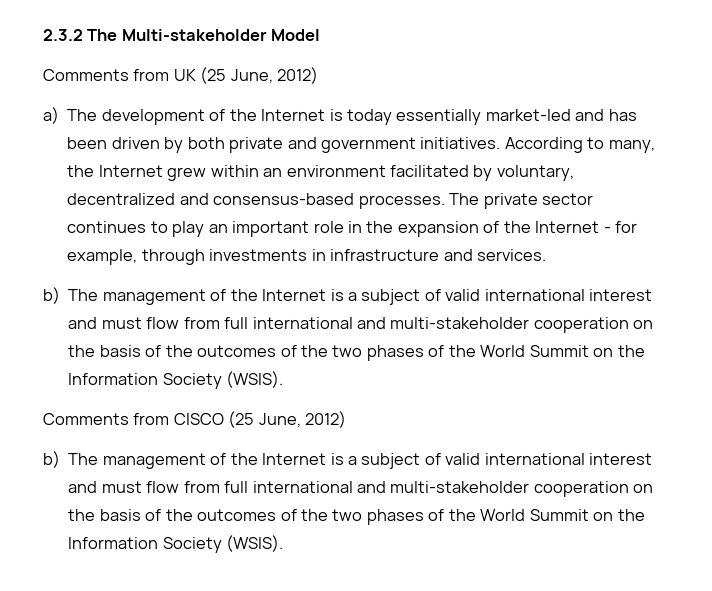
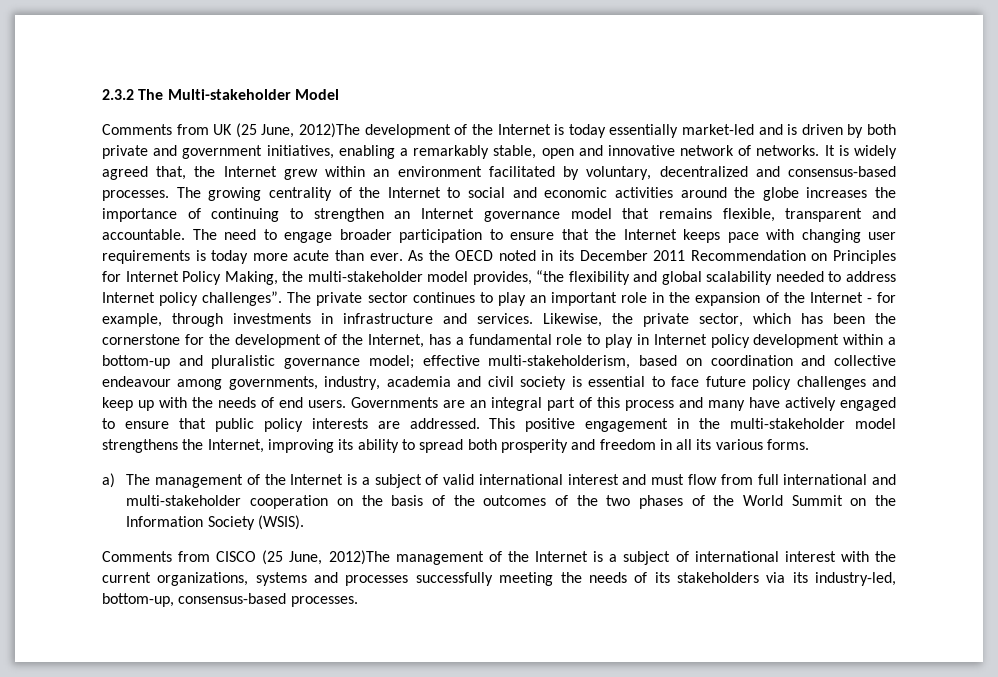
[277,67,319,84] [43,107,98,124] 2012) // a) The -> [299,123,361,138] 2012)The
[608,109,637,121] [67,137,108,149] has been -> [787,124,798,135] is
[420,137,655,153] initiatives. According to many, -> [266,145,897,159] [102,166,187,180] initiatives, enabling a remarkably stable, open and innovative network of networks. It is widely agreed that,
(480, 199) none -> [208,187,896,201] [102,208,897,222] [102,229,896,243] [102,250,896,264] [102,270,896,285] [102,291,312,306] growing centrality of the Internet to social and economic activities around the globe increases the importance of continuing to strengthen an Internet governance model that remains flexible, transparent and accountable. The need to engage broader participation to ensure that the Internet keeps pace with changing user requirements is today more acute than ever. As the OECD noted in its December 2011 Recommendation on Principles for Internet Policy Making, the multi-stakeholder model provides, “the flexibility and global scalability needed to address Internet policy challenges”. The
[43,287,60,304] // b) -> [543,313,896,327] [102,334,897,348] [102,355,897,369] [102,376,897,390] [102,397,896,411] [102,418,897,432] [102,439,810,453] [102,473,115,488] Likewise, the private sector, which has been the cornerstone for the development of the Internet, has a fundamental role to play in Internet policy development within a bottom-up and pluralistic governance model; effective multi-stakeholderism, based on coordination and collective endeavour among governments, industry, academia and civil society is essential to face future policy challenges and keep up with the needs of end users. Governments are an integral part of this process and many have actively engaged to ensure that public policy interests are addressed. This positive engagement in the multi-stakeholder model strengthens the Internet, improving its ability to spread both prosperity and freedom in all its various forms. // a)
[305,411,347,428] [43,451,653,469] [68,481,654,497] [68,509,645,525] [68,535,284,553] 2012) // b) The management of the Internet is a subject of valid international interest and must flow from full international and multi-stakeholder cooperation on the basis of the outcomes of the two phases of the World Summit on the Information Society (WSIS). -> [328,550,897,565] [102,572,897,586] [102,593,358,607] 2012)The management of the Internet is a subject of international interest with the current organizations, systems and processes successfully meeting the needs of its stakeholders via its industry-led, bottom-up, consensus-based processes.

